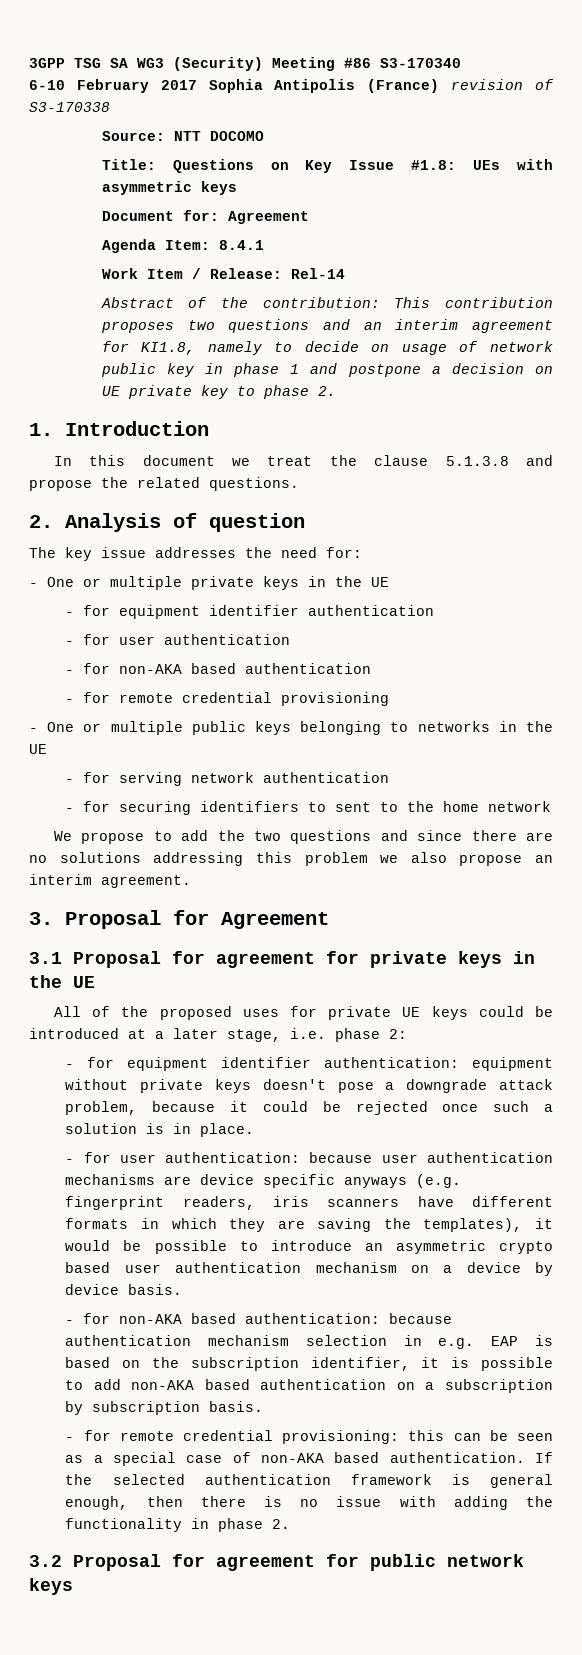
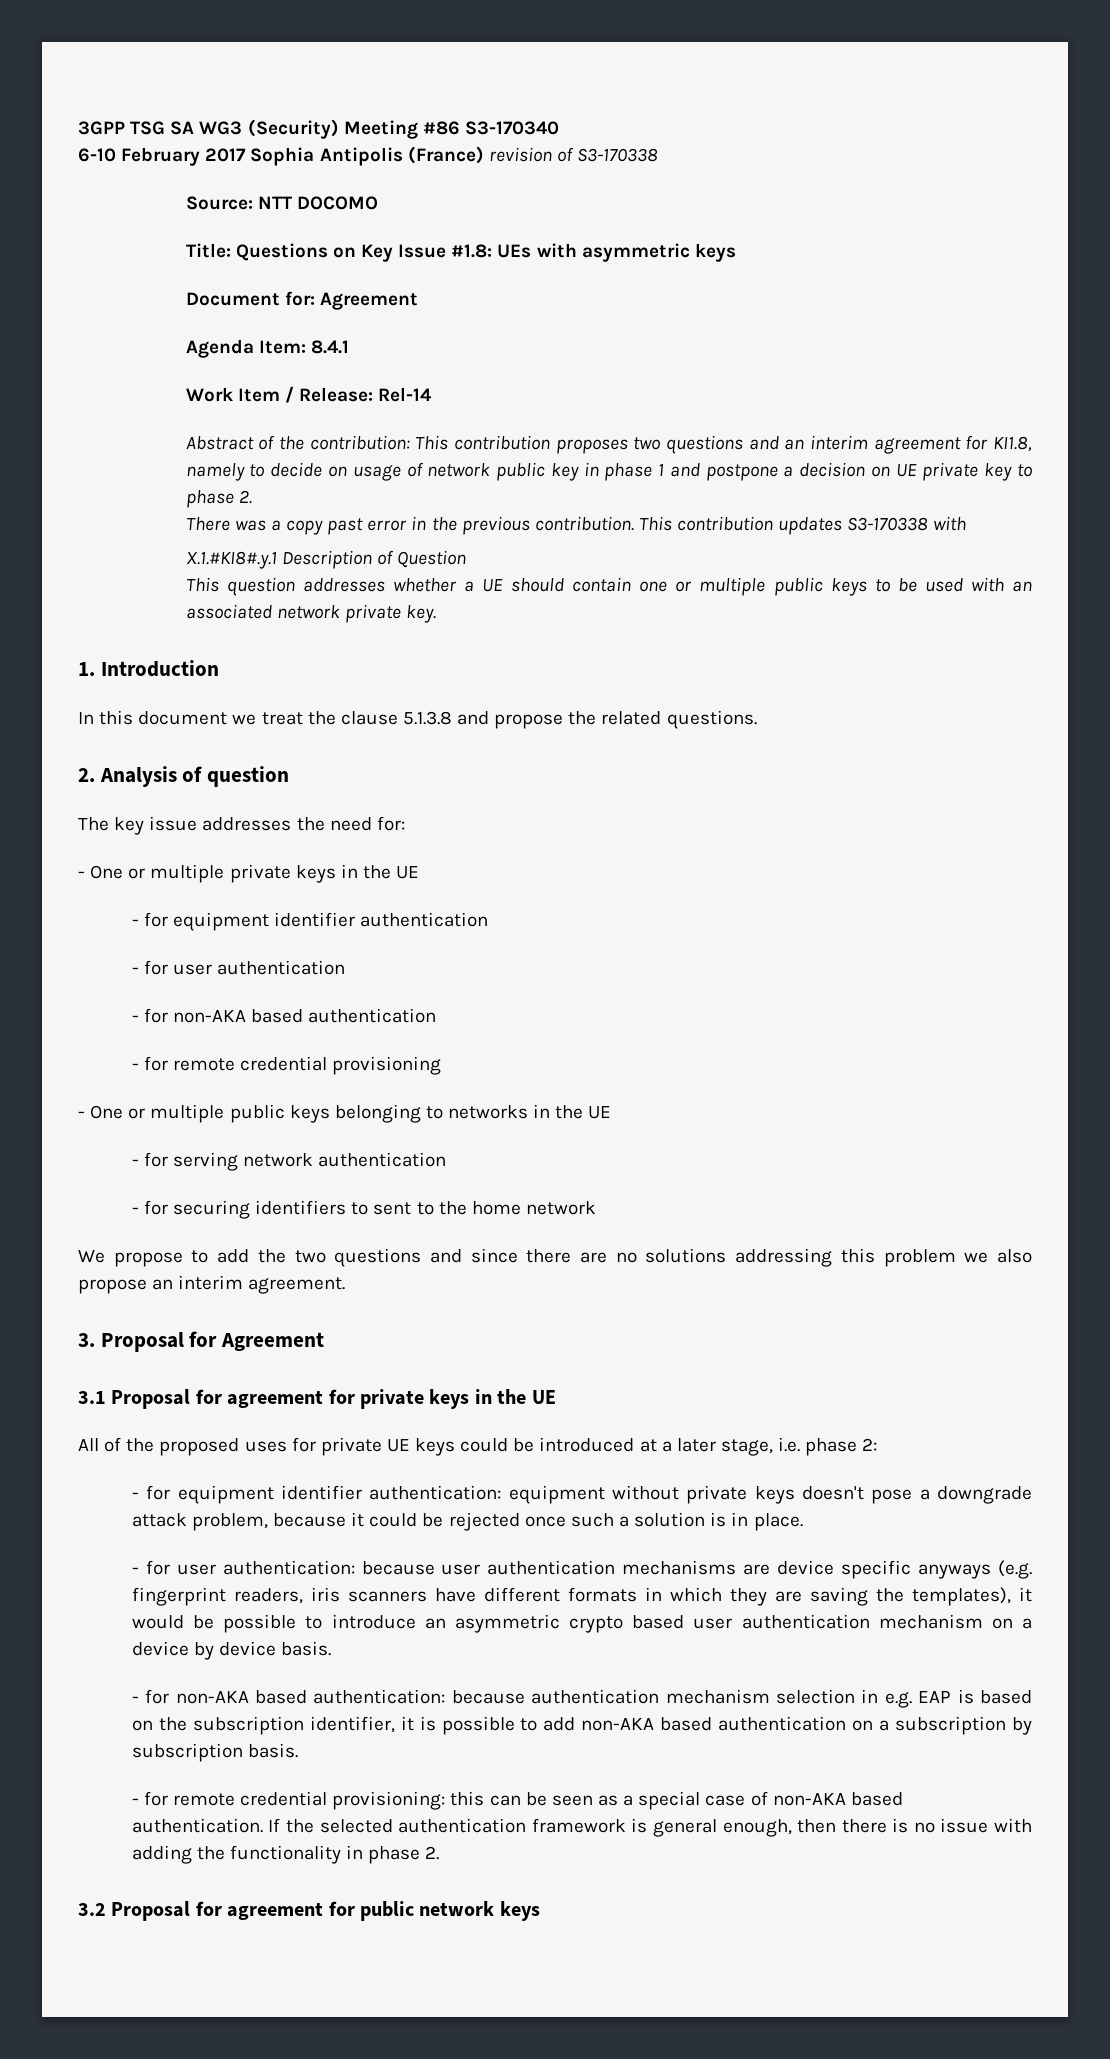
(336, 391) none -> [185,516,967,535] [185,550,467,569] [185,577,1032,596] [185,604,437,623] // There was a copy past error in the previous contribution. This contribution updates S3-170338 with // X.1.#KI8#.y.1 Description of Question // This question addresses whether a UE should contain one or multiple public keys to be used with an associated network private key.

